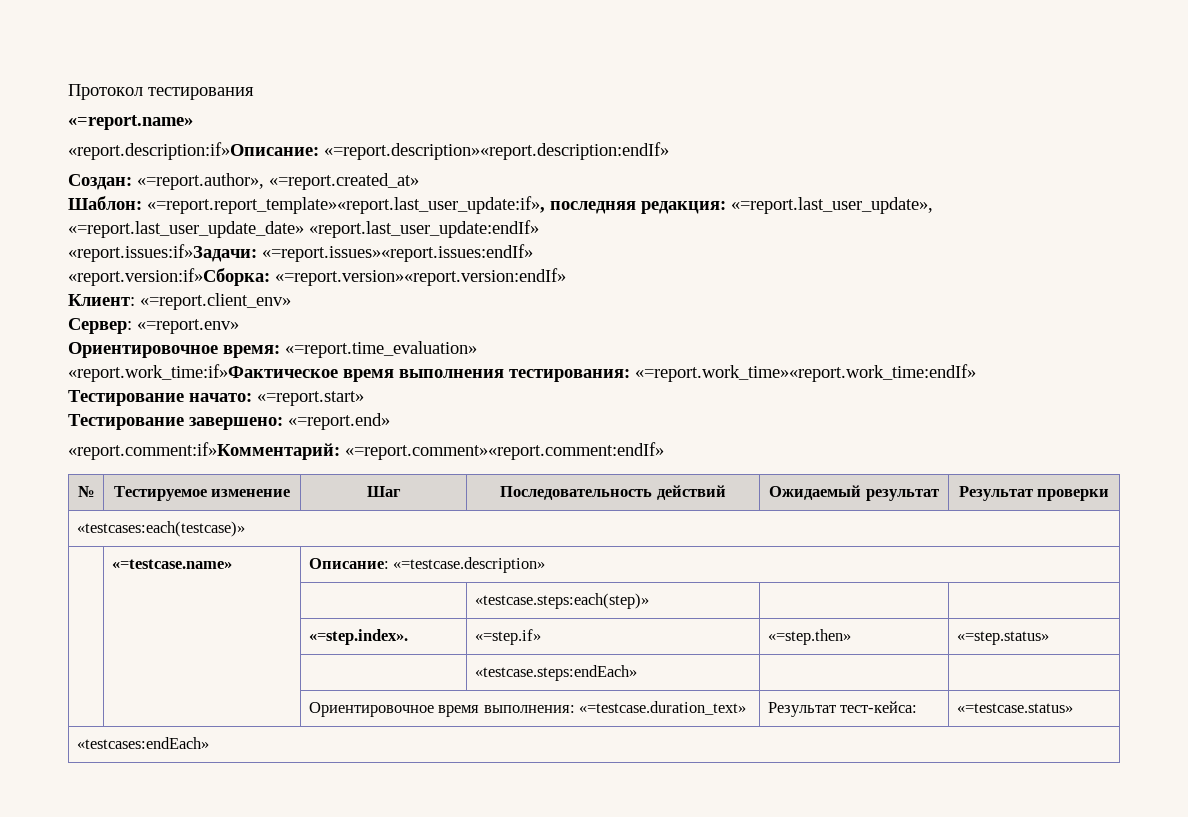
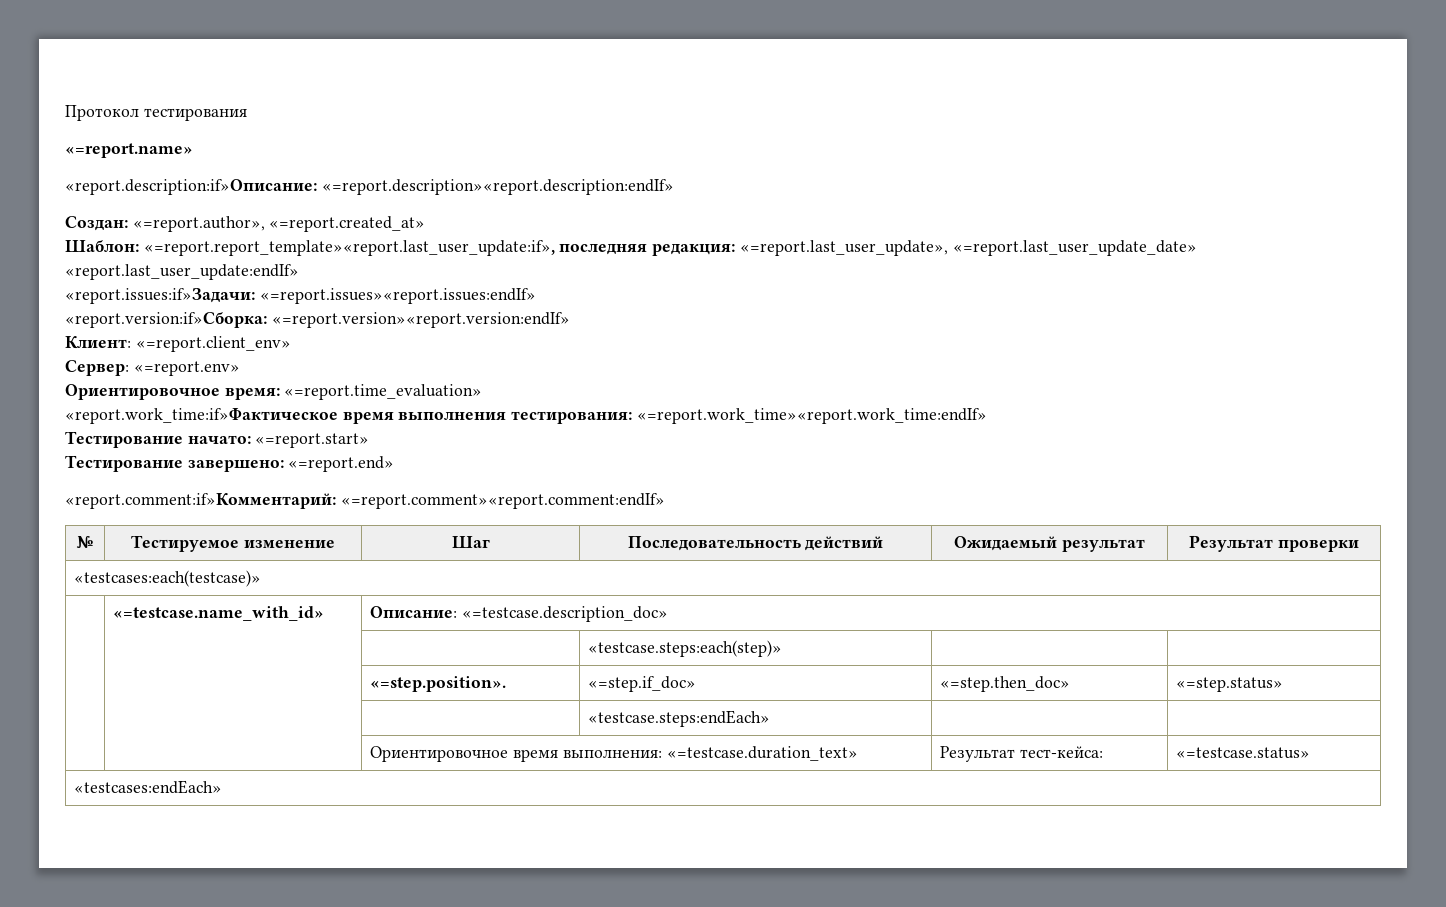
[111,559,232,569] «=testcase.name» -> [113,606,325,621] «=testcase.name_with_id»
[393,557,546,573] «=testcase.description» -> [462,606,669,622] «=testcase.description_doc»
[308,629,408,645] [474,629,541,645] [767,629,851,645] «=step.index». | «=step.if» | «=step.then» -> [370,676,507,692] [588,676,697,692] [940,676,1071,692] «=step.position». | «=step.if_doc» | «=step.then_doc»

